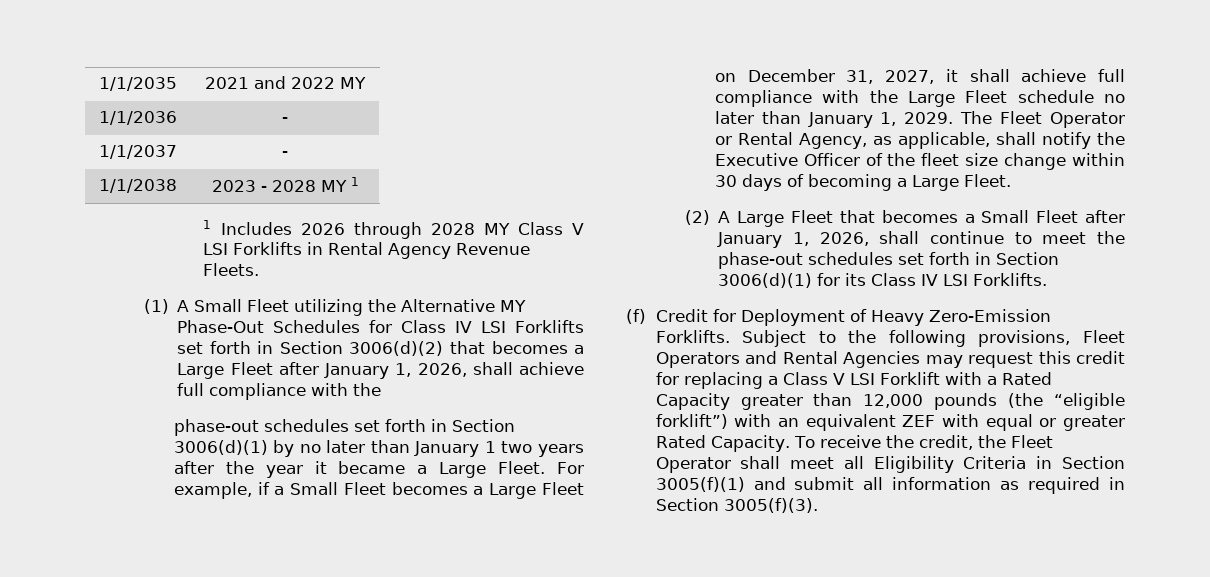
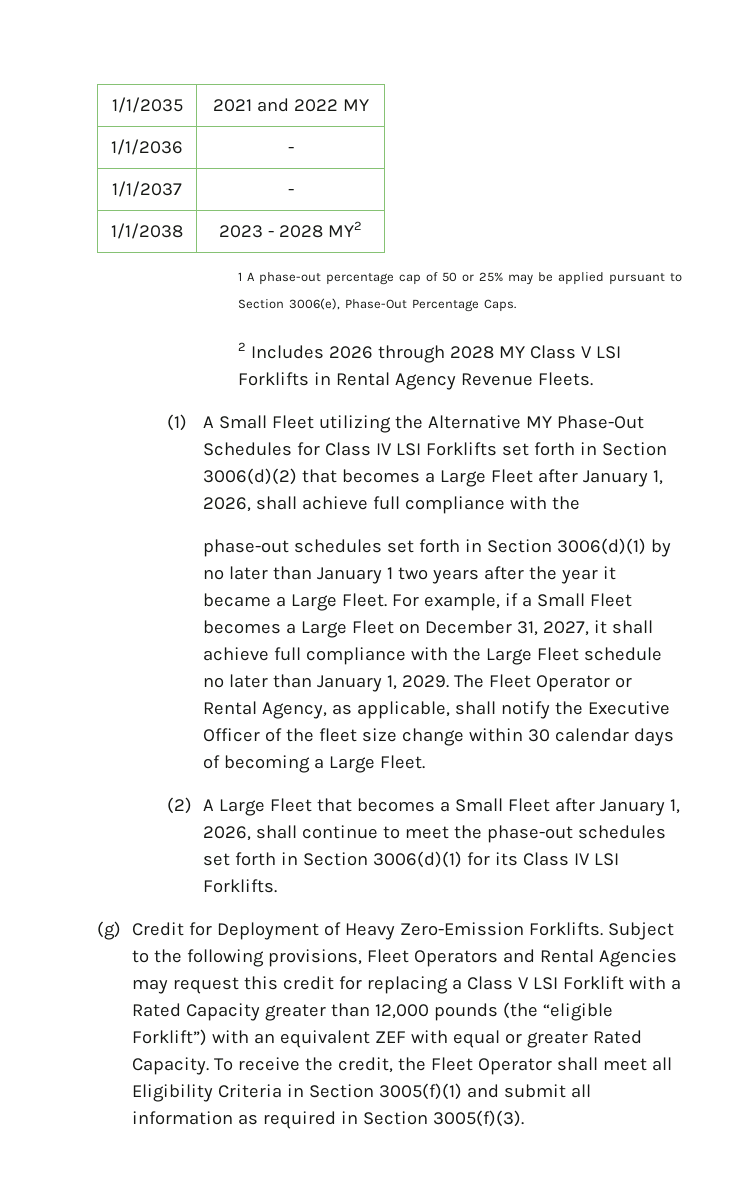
[320,177,359,192] [203,220,212,229] MY 1 // 1 -> [327,221,362,237] [237,272,682,285] [237,298,516,312] [237,342,246,351] MY2 // 1 A phase-out percentage cap of 50 or 25% may be applied pursuant to Section 3006(e), Phase-Out Percentage Caps. // 2
(737, 181) none -> [554,728,629,742] calendar
[626,309,646,324] (f) -> [97,921,121,940] (g)
[655,414,728,429] forklift”) -> [132,1029,208,1046] Forklift”)

